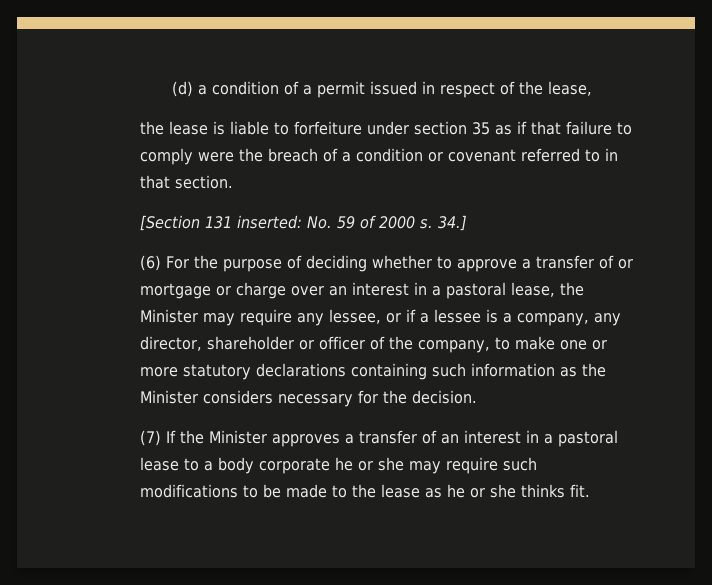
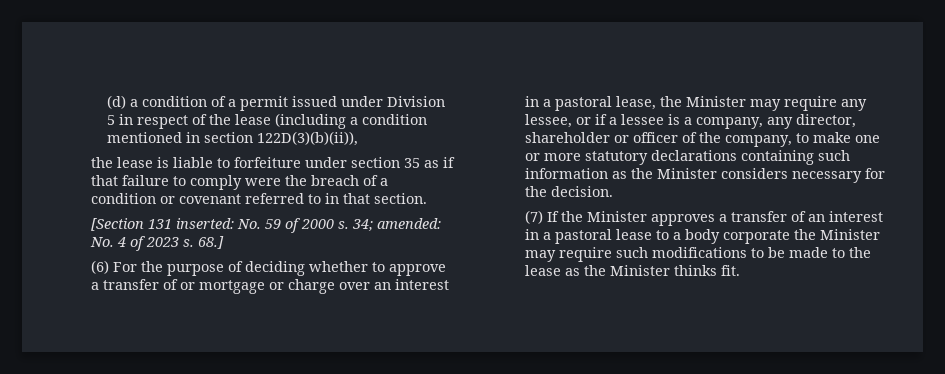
(417, 88) none -> [341,96,446,107] [107,115,116,125] under Division 5
[547,81,592,96] lease, -> [235,113,428,129] [107,131,359,146] lease (including a condition mentioned in section 122D(3)(b)(ii)),
[437,215,467,231] 34.] -> [351,218,441,231] [89,236,224,251] 34; amended: No. 4 of 2023 s. 68.]
[334,457,404,471] he or she -> [793,229,880,240] the Minister
[446,484,516,498] he or she -> [583,265,670,276] the Minister

